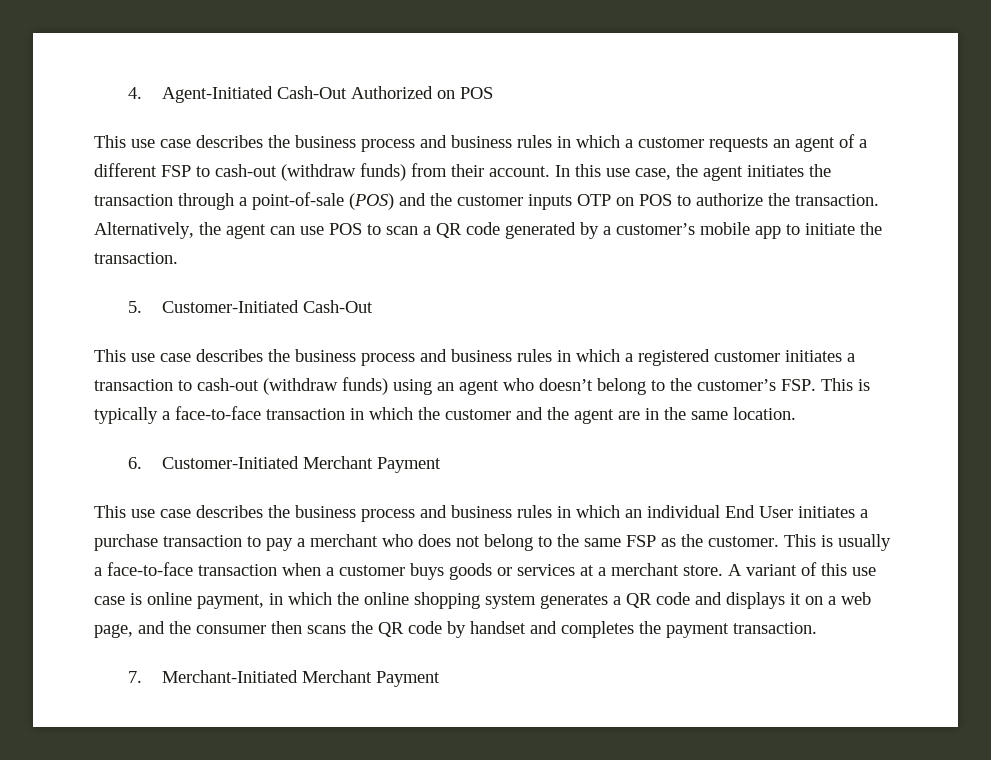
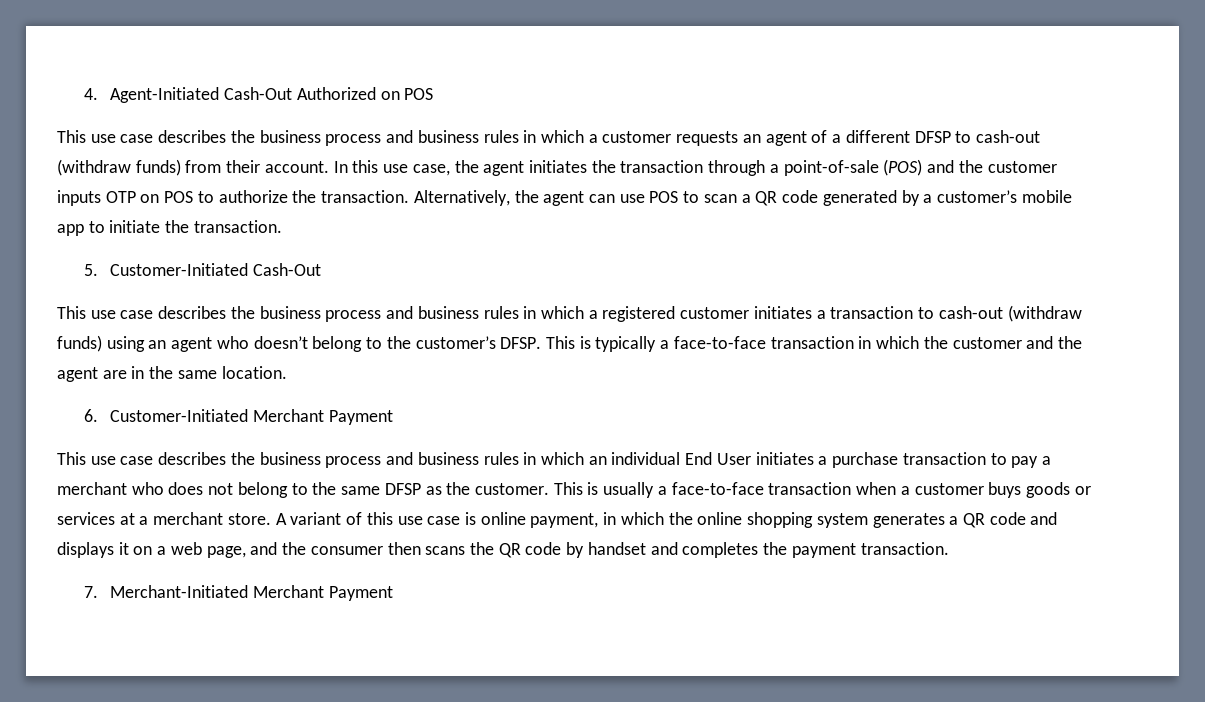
[161,165,191,177] FSP -> [914,131,951,143] DFSP
[781,379,816,391] FSP. -> [500,337,542,349] DFSP.
[626,535,656,547] FSP -> [384,483,421,495] DFSP

